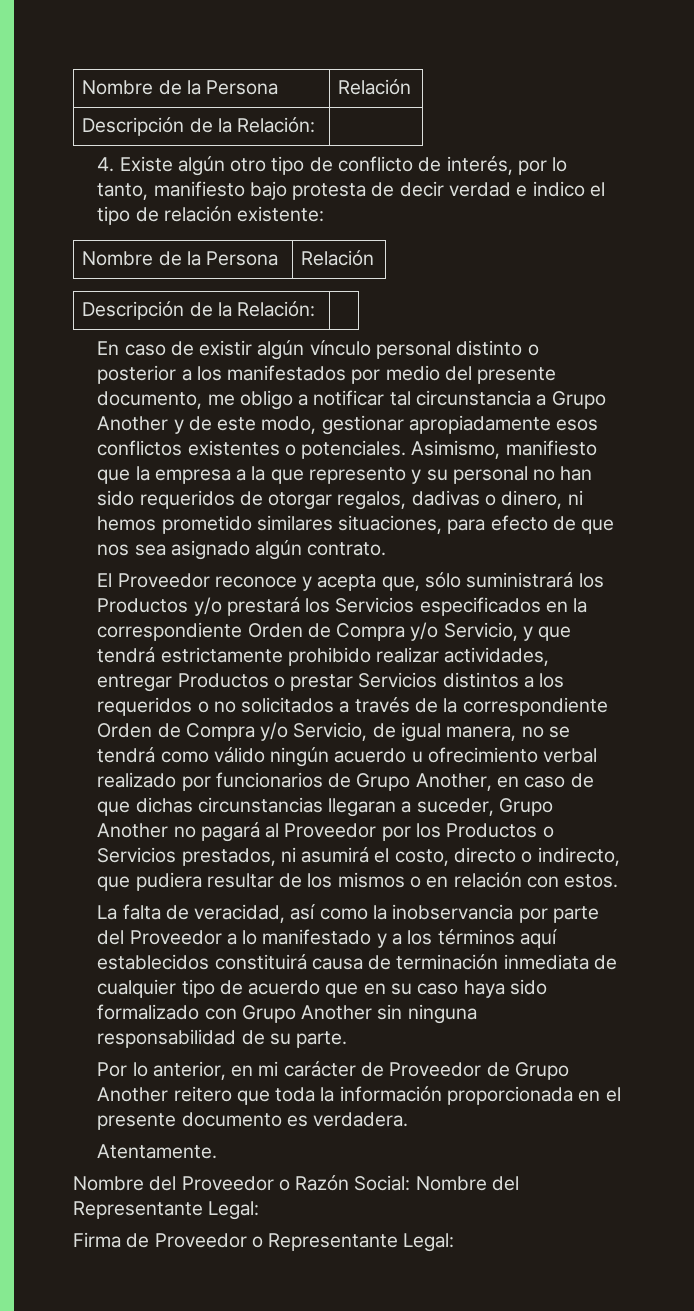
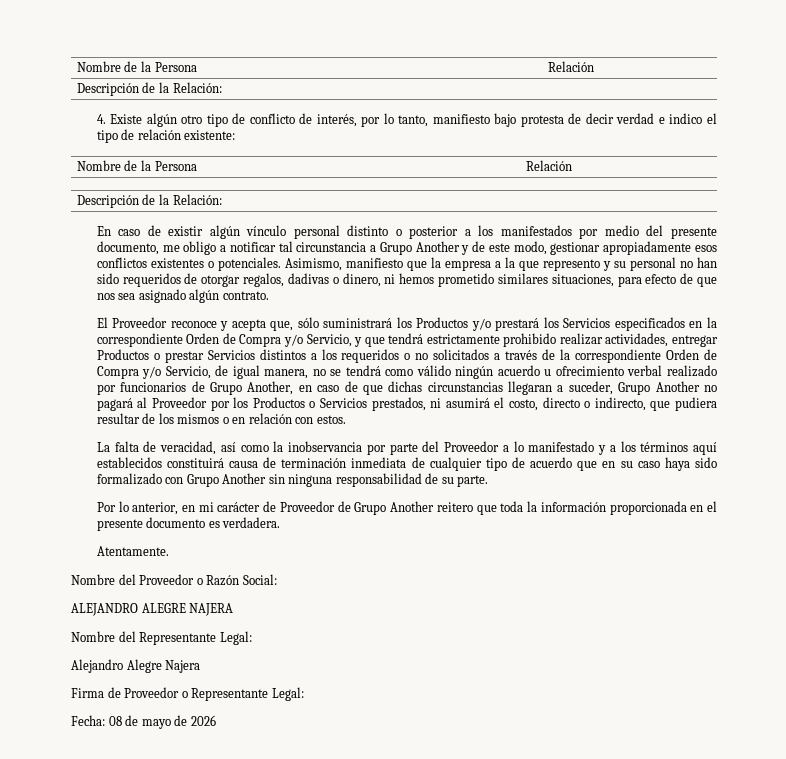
(411, 1183) none -> [71,603,234,616] // ALEJANDRO ALEGRE NAJERA //
(260, 1210) none -> [71,659,201,673] // Alejandro Alegre Najera
(455, 1242) none -> [71,715,216,729] // Fecha: 08 de mayo de 2026

